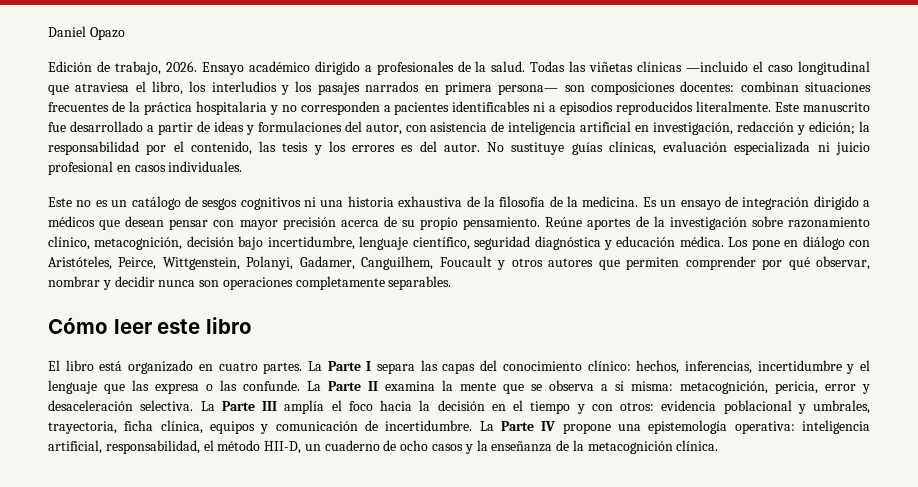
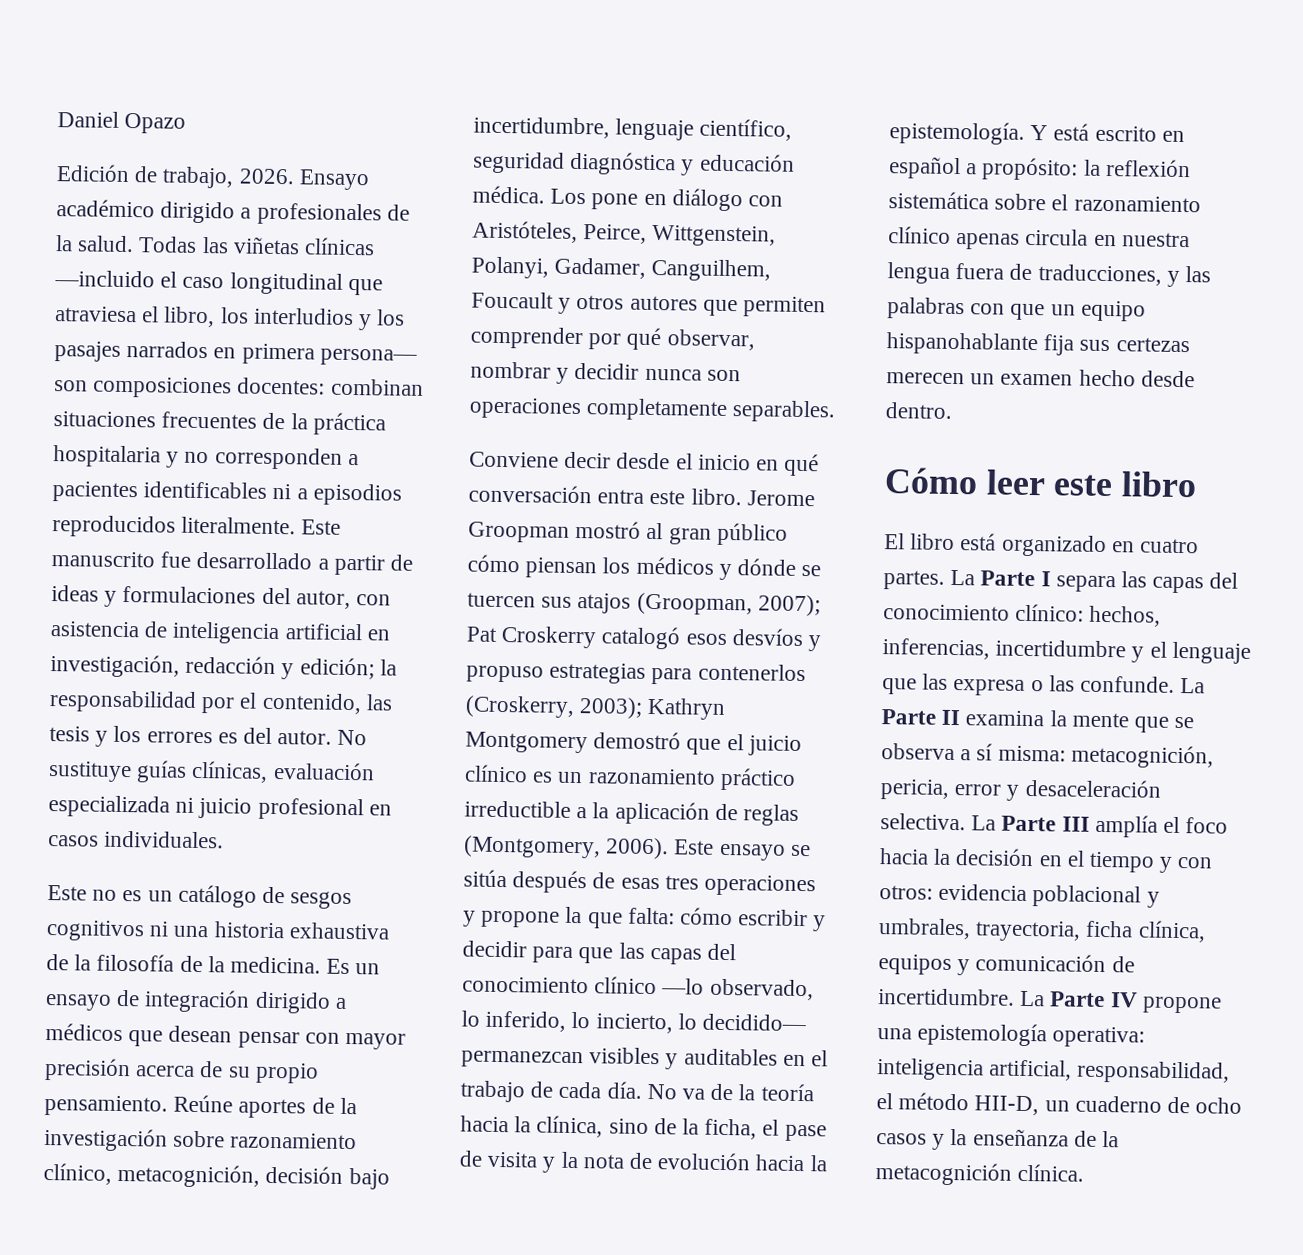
(452, 283) none -> [469,451,820,477] [468,484,815,507] [468,520,788,546] [467,554,822,581] [467,592,821,617] [466,626,822,652] [466,662,806,685] [465,695,727,720] [465,731,802,756] [464,764,796,791] [464,800,800,826] [463,835,811,861] [463,869,817,897] [463,906,827,932] [462,940,737,965] [462,976,814,1001] [461,1010,808,1034] [461,1047,829,1070] [460,1080,814,1103] [460,1115,827,1142] [459,1150,828,1173] [889,121,1185,145] [888,156,1191,181] [888,191,1201,213] [888,226,1190,250] [887,262,1212,287] [887,297,1146,322] [886,332,1190,356] [886,369,1195,388] [885,402,953,419] // Conviene decir desde el inicio en qué conversación entra este libro. Jerome Groopman mostró al gran público cómo piensan los médicos y dónde se tuercen sus atajos (Groopman, 2007); Pat Croskerry catalogó esos desvíos y propuso estrategias para contenerlos (Croskerry, 2003); Kathryn Montgomery demostró que el juicio clínico es un razonamiento práctico irreductible a la aplicación de reglas (Montgomery, 2006). Este ensayo se sitúa después de esas tres operaciones y propone la que falta: cómo escribir y decidir para que las capas del conocimiento clínico —lo observado, lo inferido, lo incierto, lo decidido— permanezcan visibles y auditables en el trabajo de cada día. No va de la teoría hacia la clínica, sino de la ficha, el pase de visita y la nota de evolución hacia la epistemología. Y está escrito en español a propósito: la reflexión sistemática sobre el razonamiento clínico apenas circula en nuestra lengua fuera de traducciones, y las palabras con que un equipo hispanohablante fija sus certezas merecen un examen hecho desde dentro.

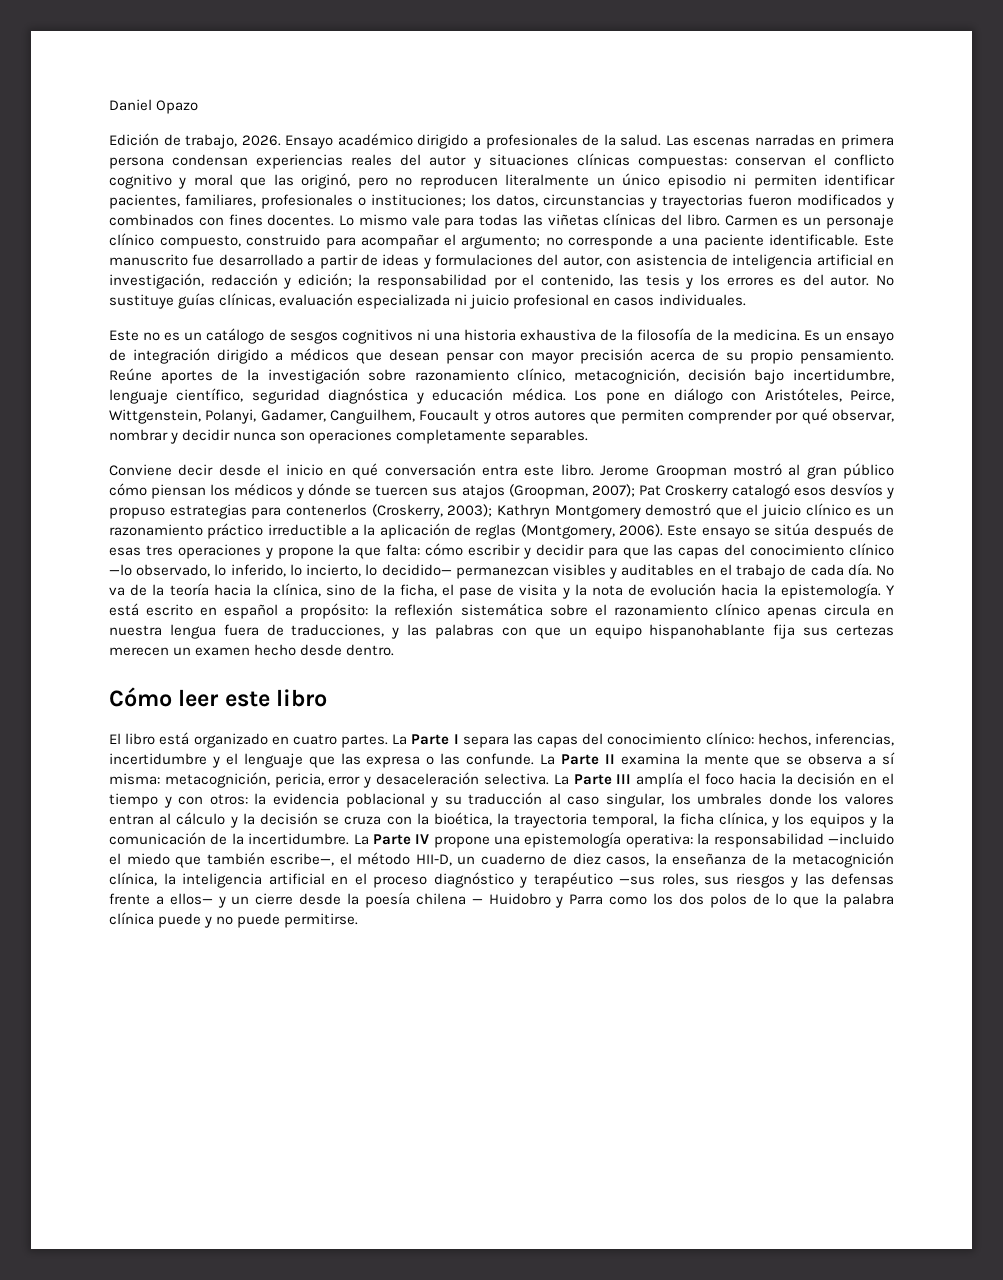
[138,236,376,256] [54,270,383,296] [55,306,406,331] [54,341,418,366] [54,376,424,399] [53,411,386,436] [53,445,359,470] [52,481,402,506] [52,515,297,538] Todas las viñetas clínicas —incluido el caso longitudinal que atraviesa el libro, los interludios y los pasajes narrados en primera persona— son composiciones docentes: combinan situaciones frecuentes de la práctica hospitalaria y no corresponden a pacientes identificables ni a episodios reproducidos literalmente. -> [665,134,894,149] [109,153,894,169] [109,173,895,189] [109,194,894,209] [109,213,894,229] [109,233,859,249] Las escenas narradas en primera persona condensan experiencias reales del autor y situaciones clínicas compuestas: conservan el conflicto cognitivo y moral que las originó, pero no reproducen literalmente un único episodio ni permiten identificar pacientes, familiares, profesionales o instituciones; los datos, circunstancias y trayectorias fueron modificados y combinados con fines docentes. Lo mismo vale para todas las viñetas clínicas del libro. Carmen es un personaje clínico compuesto, construido para acompañar el argumento; no corresponde a una paciente identificable.
(933, 892) none -> [254,793,267,805] la
[878,918,1206,943] umbrales, trayectoria, ficha clínica, -> [444,792,894,808] [109,812,805,828] su traducción al caso singular, los umbrales donde los valores entran al cálculo y la decisión se cruza con la bioética, la trayectoria temporal, la ficha clínica, y los
(971, 967) none -> [881,813,894,825] la
(1135, 964) none -> [231,833,244,845] la
[877,1058,1231,1084] inteligencia artificial, responsabilidad, -> [697,833,894,848] [109,852,335,868] la responsabilidad —incluido el miedo que también escribe—,
[1195,1097,1243,1114] [876,1133,946,1150] ocho casos y -> [572,853,650,866] diez casos,
[1017,1163,1085,1182] clínica. -> [109,872,894,888] [109,892,895,908] [109,912,359,928] clínica, la inteligencia artificial en el proceso diagnóstico y terapéutico —sus roles, sus riesgos y las defensas frente a ellos— y un cierre desde la poesía chilena — Huidobro y Parra como los dos polos de lo que la palabra clínica puede y no puede permitirse.

